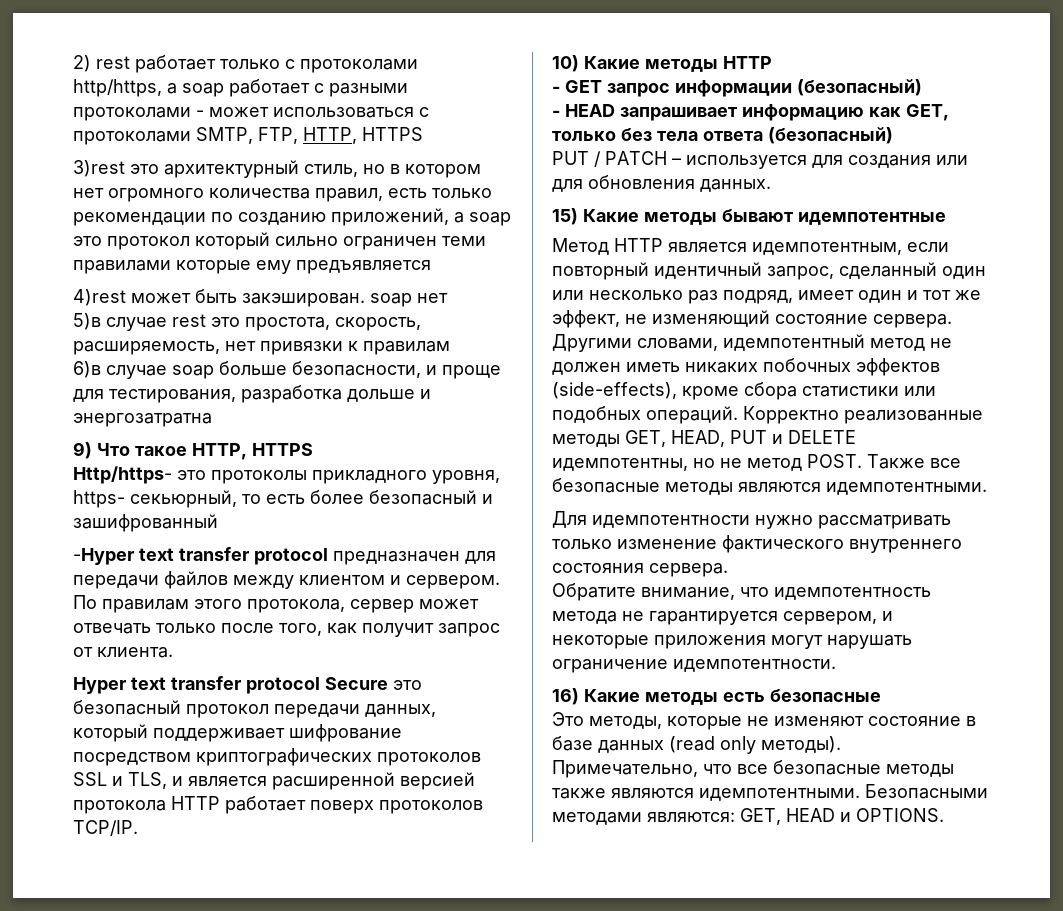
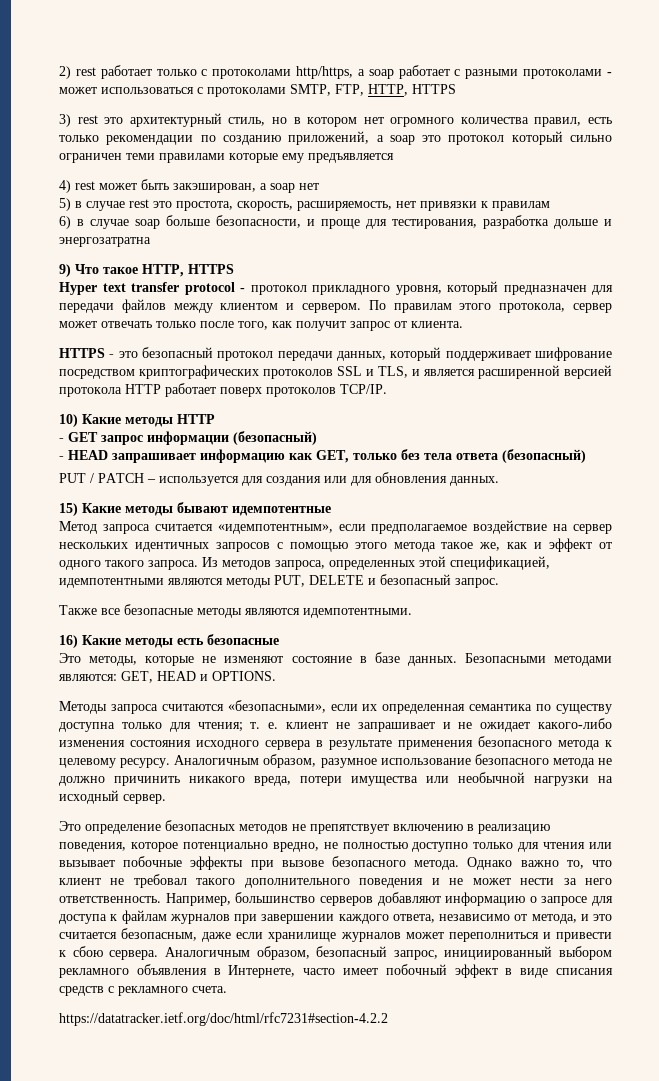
[73,160,125,177] 3)rest -> [59,114,98,127] 3) rest
[73,289,365,307] 4)rest может быть закэширован. -> [59,179,267,193] 4) rest может быть закэширован, а
[73,313,101,330] 5)в -> [59,198,82,211] 5) в
[73,361,101,378] 6)в -> [59,216,84,229] 6) в
[73,466,500,484] [73,490,493,508] [73,514,218,532] [73,547,328,565] Http/https- это протоколы прикладного уровня, https- секьюрный, то есть более безопасный и зашифрованный // -Hyper text transfer protocol -> [59,281,498,295] Hyper text transfer protocol - протокол прикладного уровня, который
[73,676,388,694] Hyper text transfer protocol Secure -> [59,348,115,358] HTTPS -
[614,238,949,255] [552,262,986,280] [552,290,981,304] [552,310,952,328] [552,334,952,352] [552,358,940,376] [552,382,936,400] [552,406,983,424] [552,430,856,447] [552,454,862,471] HTTP является идемпотентным, если повторный идентичный запрос, сделанный один или несколько раз подряд, имеет один и тот же эффект, не изменяющий состояние сервера. Другими словами, идемпотентный метод не должен иметь никаких побочных эффектов (side-effects), кроме сбора статистики или подобных операций. Корректно реализованные методы GET, HEAD, PUT и DELETE идемпотентны, но не метод POST. -> [102,520,612,534] [59,538,613,552] [59,556,550,570] [59,574,499,588] запроса считается «идемпотентным», если предполагаемое воздействие на сервер нескольких идентичных запросов с помощью этого метода такое же, как и эффект от одного такого запроса. Из методов запроса, определенных этой спецификацией, идемпотентными являются методы PUT, DELETE и безопасный запрос. //
[552,511,951,529] [552,535,962,553] [552,563,728,577] [552,583,931,601] [552,611,893,625] [552,635,912,649] [552,659,836,673] // Для идемпотентности нужно рассматривать только изменение фактического внутреннего состояния сервера. // Обратите внимание, что идемпотентность метода не гарантируется сервером, и некоторые приложения могут нарушать ограничение идемпотентности. -> (412, 613) none
[598,736,841,754] [552,760,954,778] [552,788,860,801] данных (read only методы). Примечательно, что все безопасные методы также являются идемпотентными. -> [407,656,457,666] данных.
(944, 815) none -> [59,700,613,714] [59,718,612,732] [59,736,612,750] [59,754,612,768] [59,772,613,786] [59,790,166,804] [59,820,550,834] [59,842,612,852] [59,856,612,870] [59,874,612,888] [59,892,613,906] [59,910,612,924] [59,928,612,942] [59,946,612,960] [59,964,614,978] [59,986,227,996] [59,1012,388,1026] // Методы запроса считаются «безопасными», если их определенная семантика по существу доступна только для чтения; т. е. клиент не запрашивает и не ожидает какого-либо изменения состояния исходного сервера в результате применения безопасного метода к целевому ресурсу. Аналогичным образом, разумное использование безопасного метода не должно причинить никакого вреда, потери имущества или необычной нагрузки на исходный сервер. // Это определение безопасных методов не препятствует включению в реализацию поведения, которое потенциально вредно, не полностью доступно только для чтения или вызывает побочные эффекты при вызове безопасного метода. Однако важно то, что клиент не требовал такого дополнительного поведения и не может нести за него ответственность. Например, большинство серверов добавляют информацию о запросе для доступа к файлам журналов при завершении каждого ответа, независимо от метода, и это считается безопасным, даже если хранилище журналов может переполниться и привести к сбою сервера. Аналогичным образом, безопасный запрос, инициированный выбором рекламного объявления в Интернете, часто имеет побочный эффект в виде списания средств с рекламного счета. // https://datatracker.ietf.org/doc/html/rfc7231#section-4.2.2

